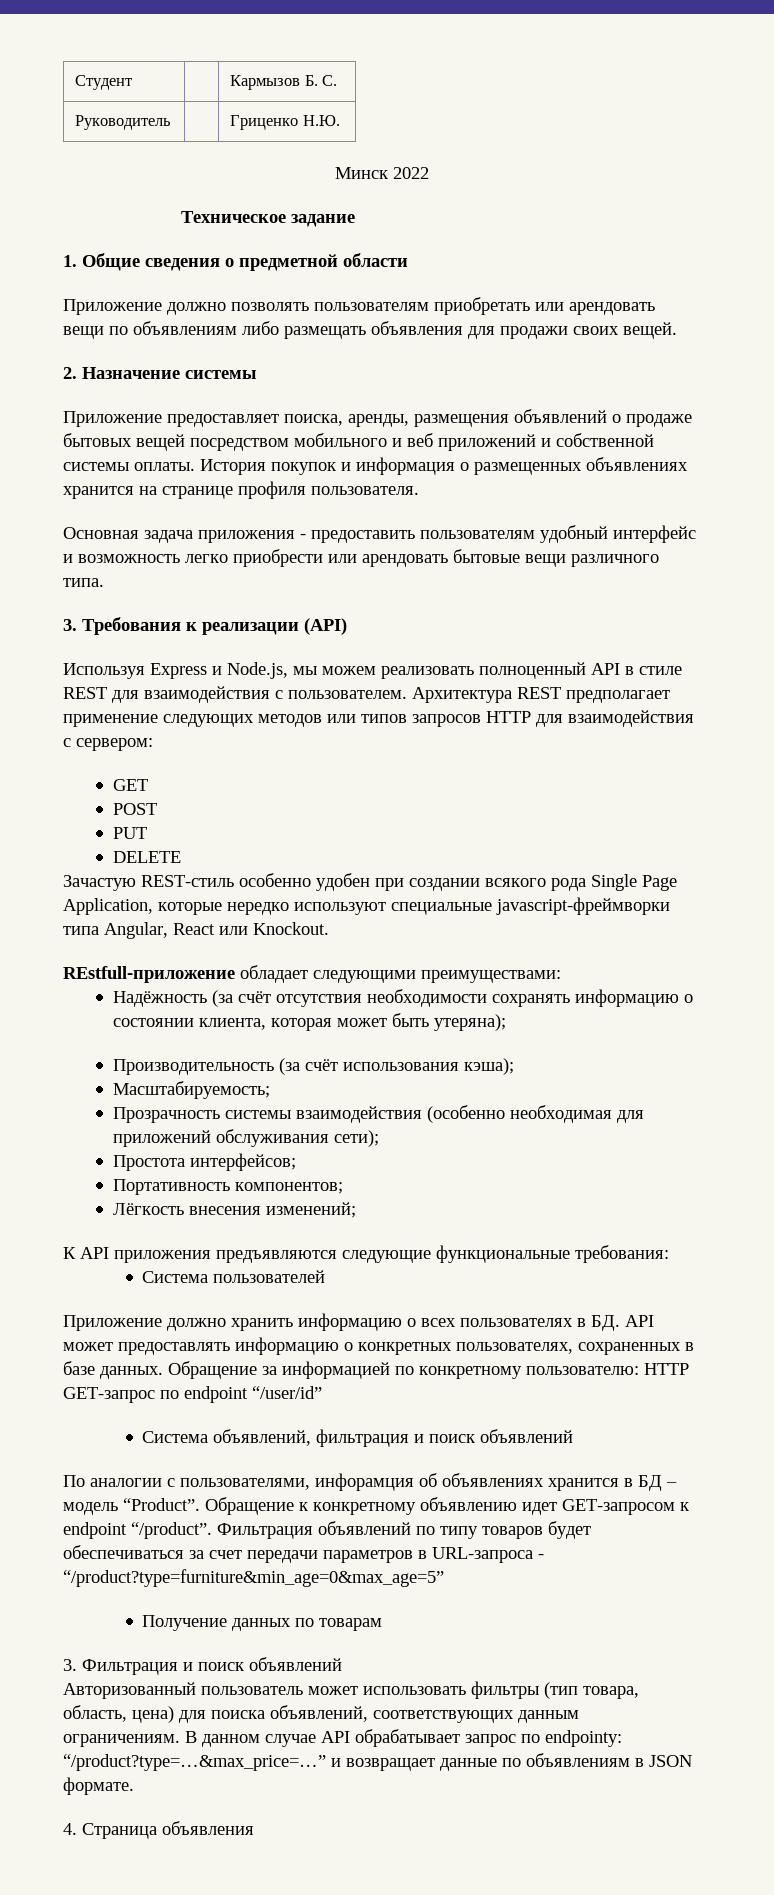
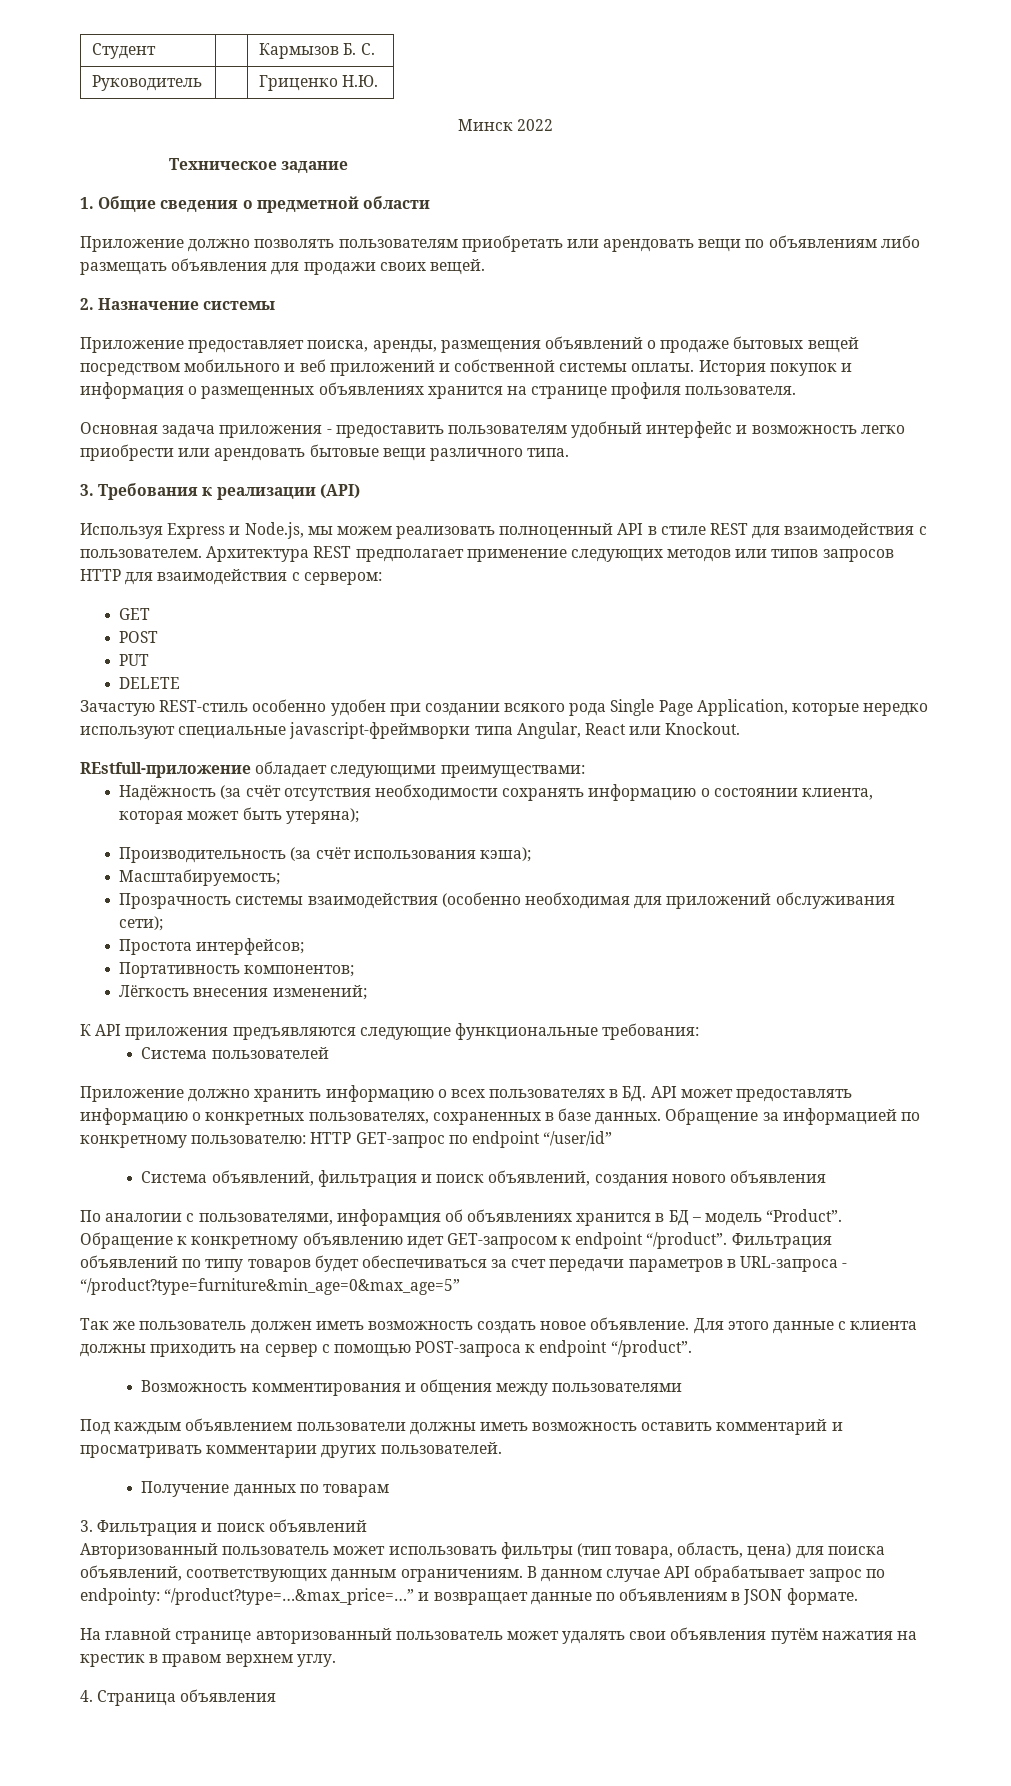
[480,1429,574,1443] объявлений -> [488,1170,826,1187] объявлений, создания нового объявления
(444, 1578) none -> [80,1317,918,1334] [80,1340,692,1357] [141,1379,683,1396] [80,1418,843,1435] [80,1442,502,1458] // Так же пользователь должен иметь возможность создать новое объявление. Для этого данные с клиента должны приходить на сервер с помощью POST-запроса к endpoint “/product”. // Возможность комментирования и общения между пользователями // Под каждым объявлением пользователи должны иметь возможность оставить комментарий и просматривать комментарии других пользователей.
(134, 1786) none -> [80,1627,918,1644] [80,1654,336,1667] // На главной странице авторизованный пользователь может удалять свои объявления путём нажатия на крестик в правом верхнем углу.

